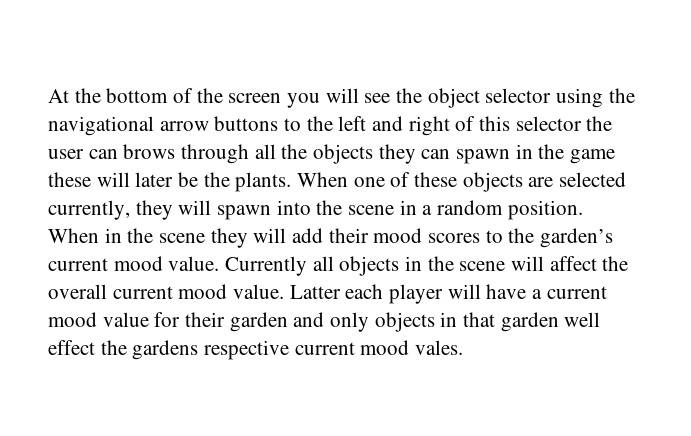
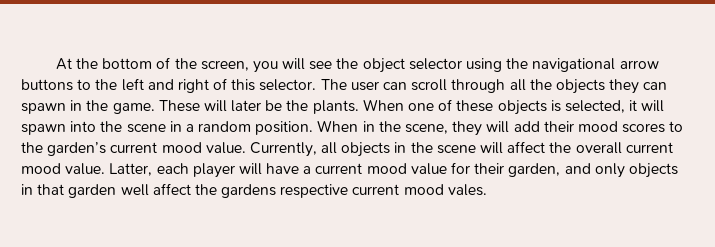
[228,93,282,103] screen -> [200,60,249,71] screen,
[515,116,613,131] selector the -> [259,79,347,91] selector. The
[123,144,176,159] brows -> [411,79,448,91] scroll
[570,149,616,164] [48,172,91,187] game these -> [112,100,200,114] game. These
[528,172,627,187] [48,200,173,220] are selected currently, they -> [550,100,638,113] is selected, it
[159,233,206,243] scene -> [405,124,449,134] scene,
[225,256,308,276] Currently -> [249,142,317,157] Currently,
[289,285,341,299] Latter -> [109,163,153,176] Latter,
[229,312,288,332] garden -> [508,163,561,177] garden,
[48,340,95,355] effect -> [152,183,191,195] affect

